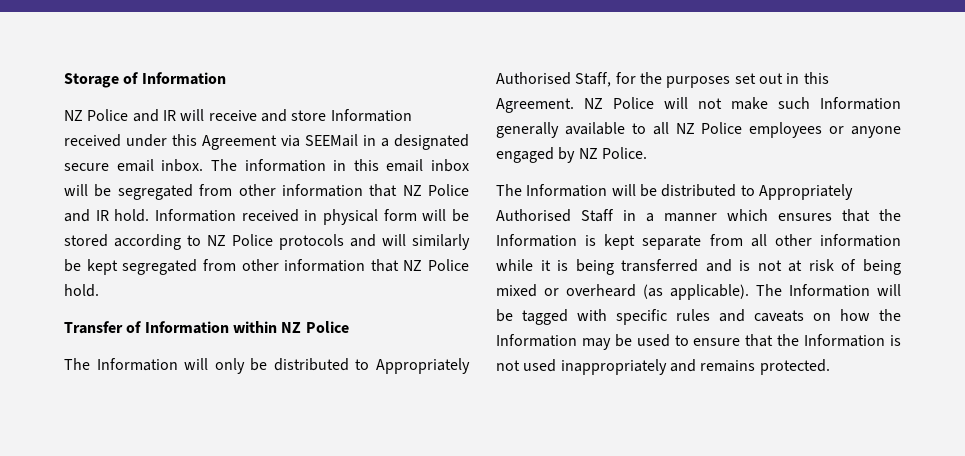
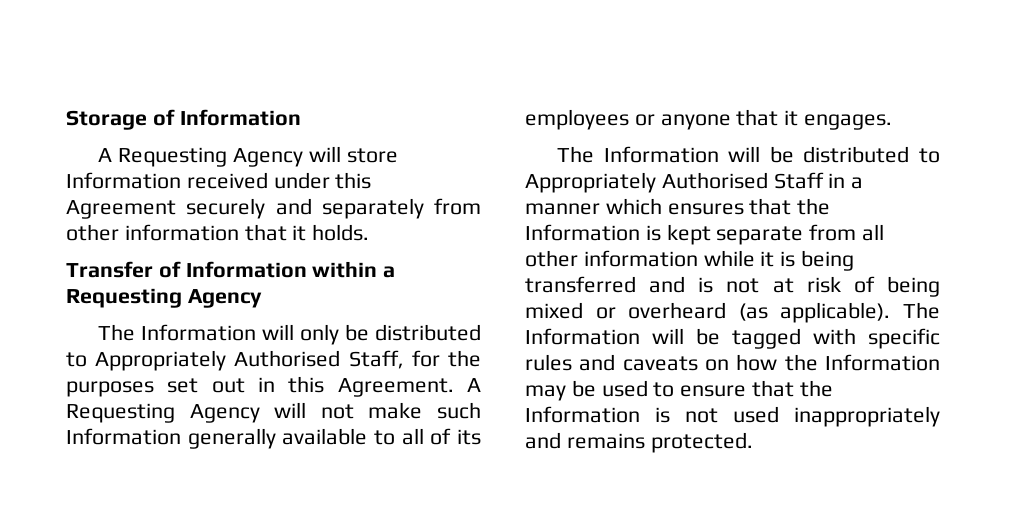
[64,109,287,122] NZ Police and IR will receive and -> [98,146,341,167] A Requesting Agency will
[281,134,469,150] [64,159,469,172] [64,184,469,200] [64,209,470,225] [64,234,470,250] [64,259,469,275] [64,284,99,297] via SEEMail in a designated secure email inbox. The information in this email inbox will be segregated from other information that NZ Police and IR hold. Information received in physical form will be stored according to NZ Police protocols and will similarly be kept segregated from other information that NZ Police hold. -> [186,198,481,219] [66,224,370,241] securely and separately from other information that it holds.
[281,321,349,333] NZ Police -> [383,266,396,278] [66,288,262,308] a Requesting Agency
[584,97,654,109] NZ Police -> [467,378,481,392] [66,403,260,423] A Requesting Agency
[675,122,743,134] NZ Police -> [430,428,482,445] of its
[496,147,647,163] engaged by NZ Police. -> [736,109,893,130] that it engages.

